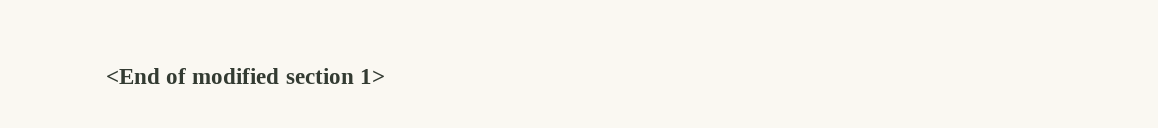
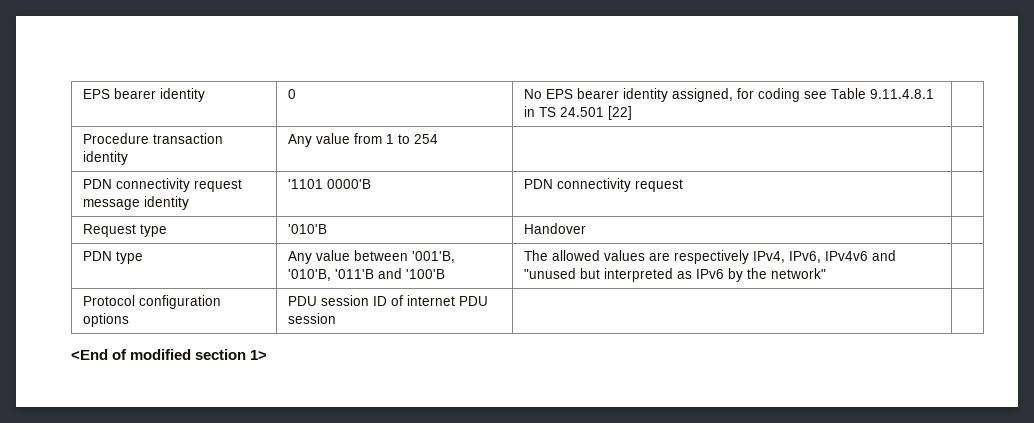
(106, 76) none -> [82,88,205,102] [287,89,296,99] [523,88,934,102] [523,106,632,120] [82,133,223,144] [82,151,128,165] [287,133,438,147] [82,178,242,192] [82,196,189,210] [287,179,371,189] [523,178,683,192] [82,224,167,237] [287,224,327,234] [523,223,586,234] [82,251,143,264] [287,250,455,264] [287,268,445,281] [523,250,896,264] [523,268,826,282] [82,295,221,309] [82,313,129,327] [287,295,488,306] [287,313,336,324] EPS bearer identity | 0 | No EPS bearer identity assigned, for coding see Table 9.11.4.8.1 in TS 24.501 [22] | // Procedure transaction identity | Any value from 1 to 254 | | // PDN connectivity request message identity | '1101 0000'B | PDN connectivity request | // Request type | '010'B | Handover | // PDN type | Any value between '001'B, '010'B, '011'B and '100'B | The allowed values are respectively IPv4, IPv6, IPv4v6 and "unused but interpreted as IPv6 by the network" | // Protocol configuration options | PDU session ID of internet PDU session | | //

